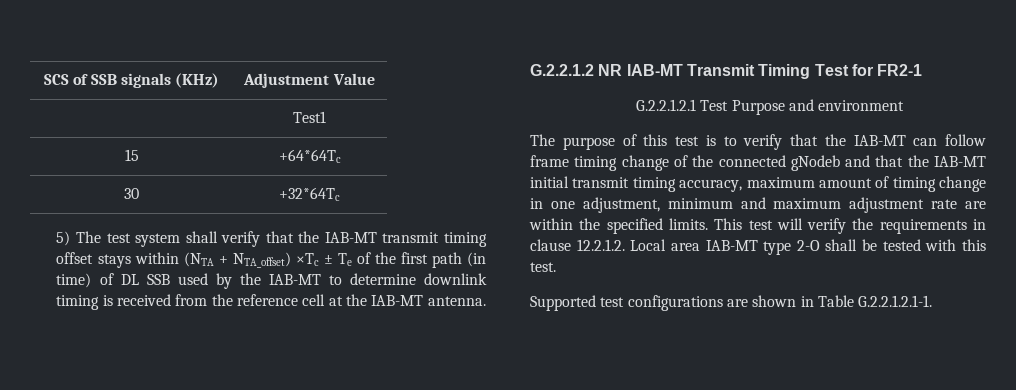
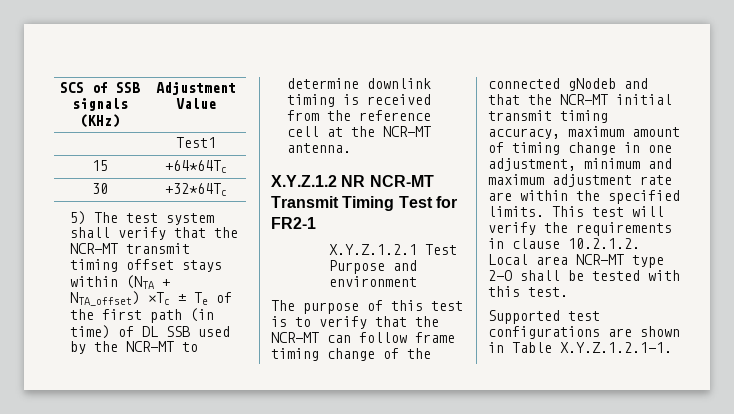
[324,232,377,243] IAB-MT -> [70,243,119,254] NCR-MT
[268,274,321,285] IAB-MT -> [126,341,175,352] NCR-MT
[371,295,424,306] IAB-MT -> [383,126,432,137] NCR-MT
[530,64,683,76] G.2.2.1.2 NR IAB-MT -> [271,175,434,187] X.Y.Z.1.2 NR NCR-MT
[635,99,696,111] G.2.2.1.2.1 -> [328,244,417,255] X.Y.Z.1.2.1
[853,135,906,146] IAB-MT -> [271,332,319,343] NCR-MT
[934,156,987,167] IAB-MT -> [560,94,608,105] NCR-MT
[576,239,625,251] 12.2.1.2. -> [568,238,640,249] 10.2.1.2.
[705,240,758,251] IAB-MT -> [576,254,624,265] NCR-MT
[858,295,933,307] G.2.2.1.2.1-1. -> [560,342,672,353] X.Y.Z.1.2.1-1.

